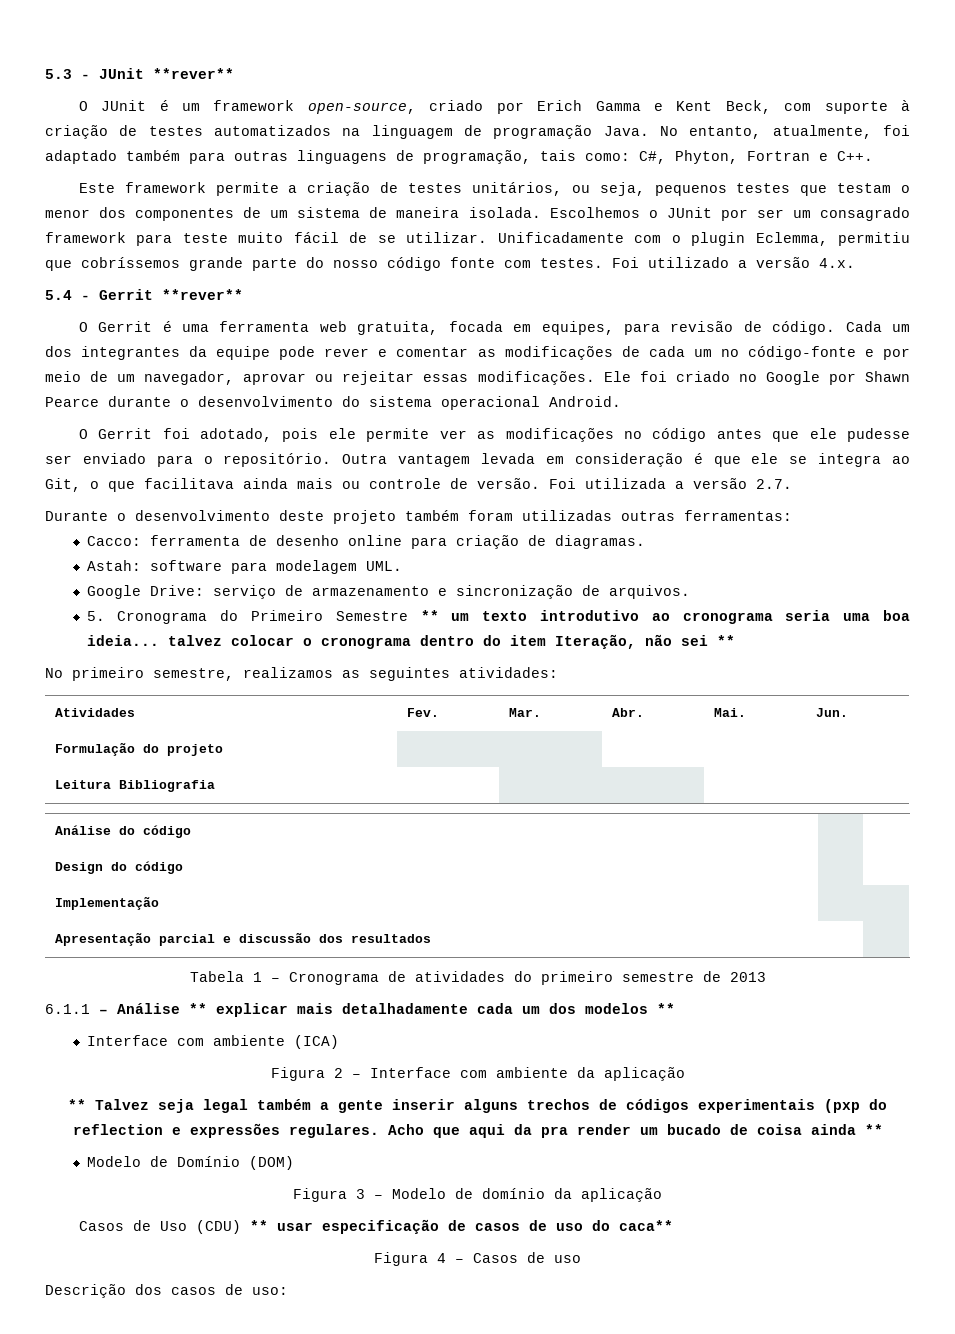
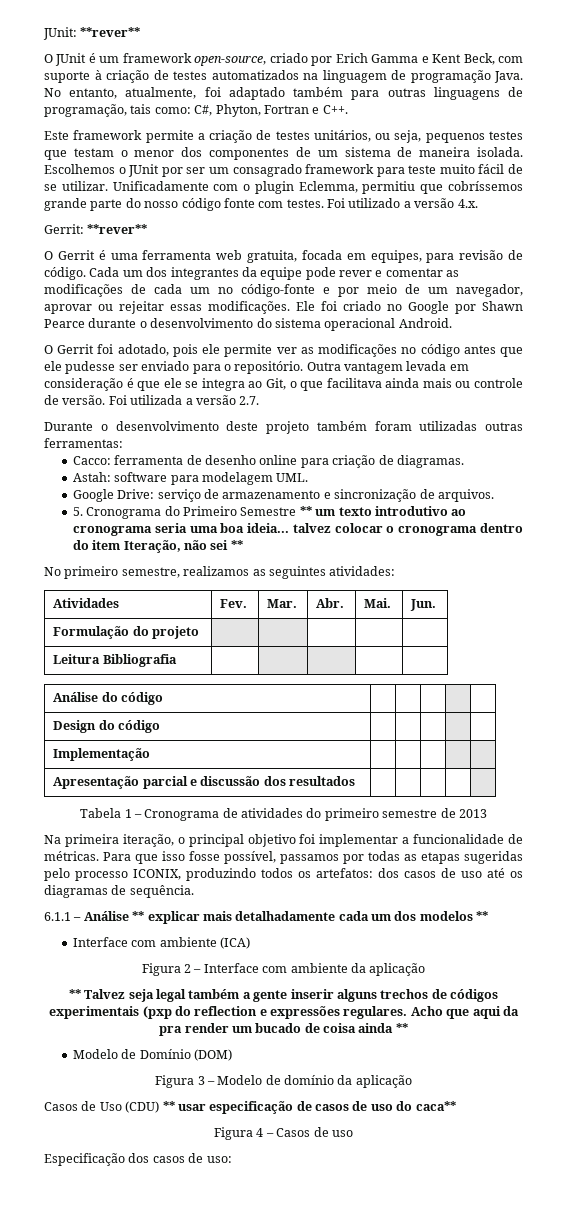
[45,68,144,79] 5.3 - JUnit -> [43,27,77,40] JUnit:
[45,289,153,300] 5.4 - Gerrit -> [44,224,84,234] Gerrit:
(766, 977) none -> [44,834,523,847] [44,851,523,864] [44,868,523,881] [44,885,194,898] // Na primeira iteração, o principal objetivo foi implementar a funcionalidade de métricas. Para que isso fosse possível, passamos por todas as etapas sugeridas pelo processo ICONIX, produzindo todos os artefatos: dos casos de uso até os diagramas de sequência.
[45,1284,126,1298] Descrição -> [44,1153,125,1166] Especificação

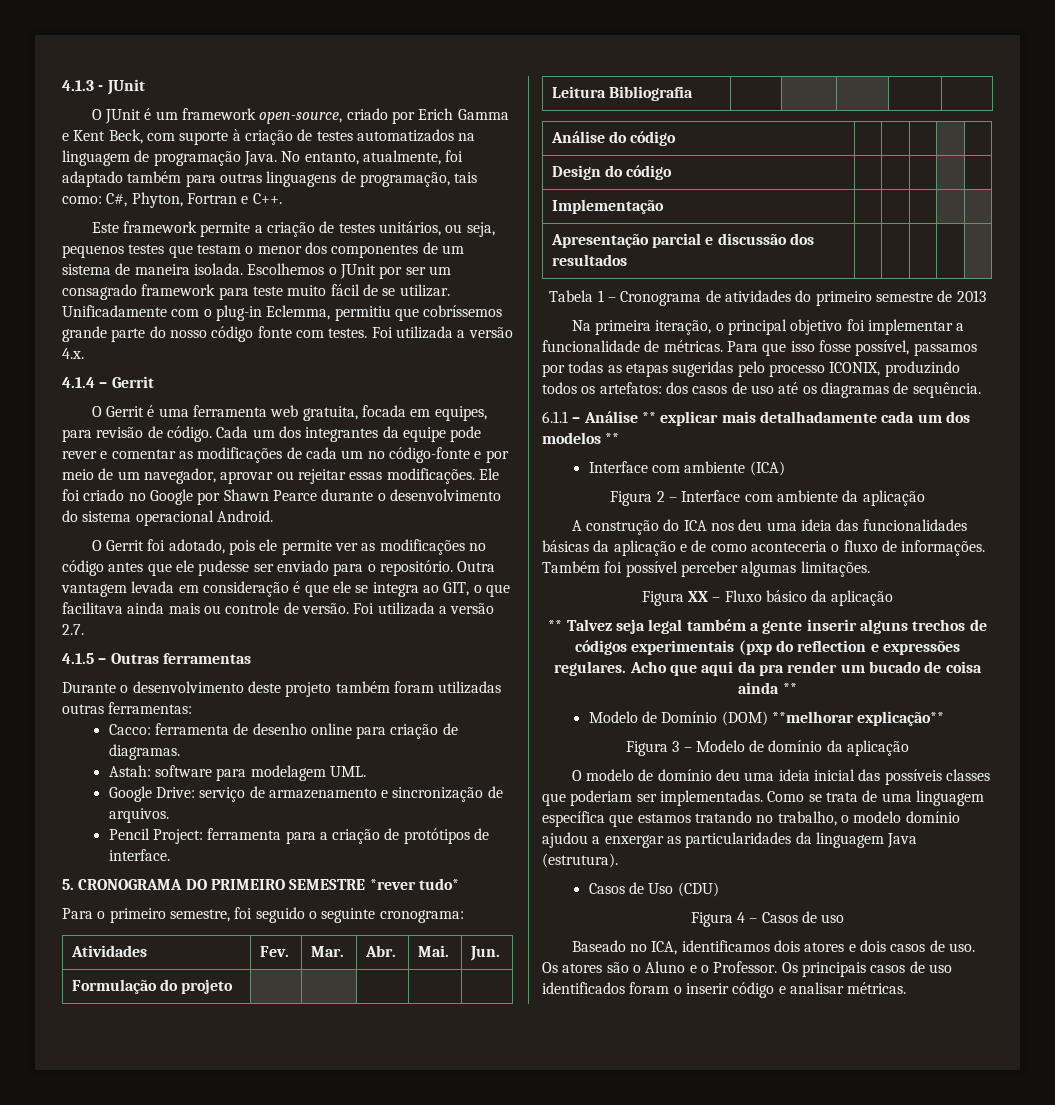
[43,27,141,40] JUnit: **rever** -> [62,79,145,95] 4.1.3 - JUnit
[254,181,294,194] plugin -> [215,305,262,321] plug-in
[348,198,401,208] utilizado -> [395,326,453,339] utilizada
[44,224,148,234] Gerrit: **rever** -> [62,376,154,388] 4.1.4 – Gerrit
[266,378,287,390] Git, -> [443,582,470,596] GIT,
(260, 400) none -> [62,653,251,664] // 4.1.5 – Outras ferramentas
[72,506,467,519] [72,523,523,536] [72,540,243,553] [44,566,396,579] 5. Cronograma do Primeiro Semestre ** um texto introdutivo ao cronograma seria uma boa ideia... talvez colocar o cronograma dentro do item Iteração, não sei ** // No primeiro semestre, realizamos as seguintes atividades: -> [108,828,490,844] [108,849,170,861] [62,878,459,890] [62,907,464,923] Pencil Project: ferramenta para a criação de protótipos de interface. // 5. CRONOGRAMA DO PRIMEIRO SEMESTRE *rever tudo* // Para o primeiro semestre, foi seguido o seguinte cronograma:
(426, 969) none -> [571,519,967,535] [542,540,986,556] [542,561,870,577] [641,590,894,606] // A construção do ICA nos deu uma ideia das funcionalidades básicas da aplicação e de como aconteceria o fluxo de informações. Também foi possível perceber algumas limitações. // Figura XX – Fluxo básico da aplicação
(233, 1055) none -> [771,711,945,726] **melhorar explicação**
[44,1101,456,1114] Casos de Uso (CDU) ** usar especificação de casos de uso do caca** -> [571,769,990,785] [542,790,984,806] [542,811,960,827] [542,832,918,848] [542,853,618,868] [588,882,719,897] O modelo de domínio deu uma ideia inicial das possíveis classes que poderiam ser implementadas. Como se trata de uma linguagem específica que estamos tratando no trabalho, o modelo domínio ajudou a enxergar as particularidades da linguagem Java (estrutura). // Casos de Uso (CDU)
[44,1153,232,1166] Especificação dos casos de uso: -> [571,940,975,955] [542,961,952,977] [542,982,907,998] Baseado no ICA, identificamos dois atores e dois casos de uso. Os atores são o Aluno e o Professor. Os principais casos de uso identificados foram o inserir código e analisar métricas.

